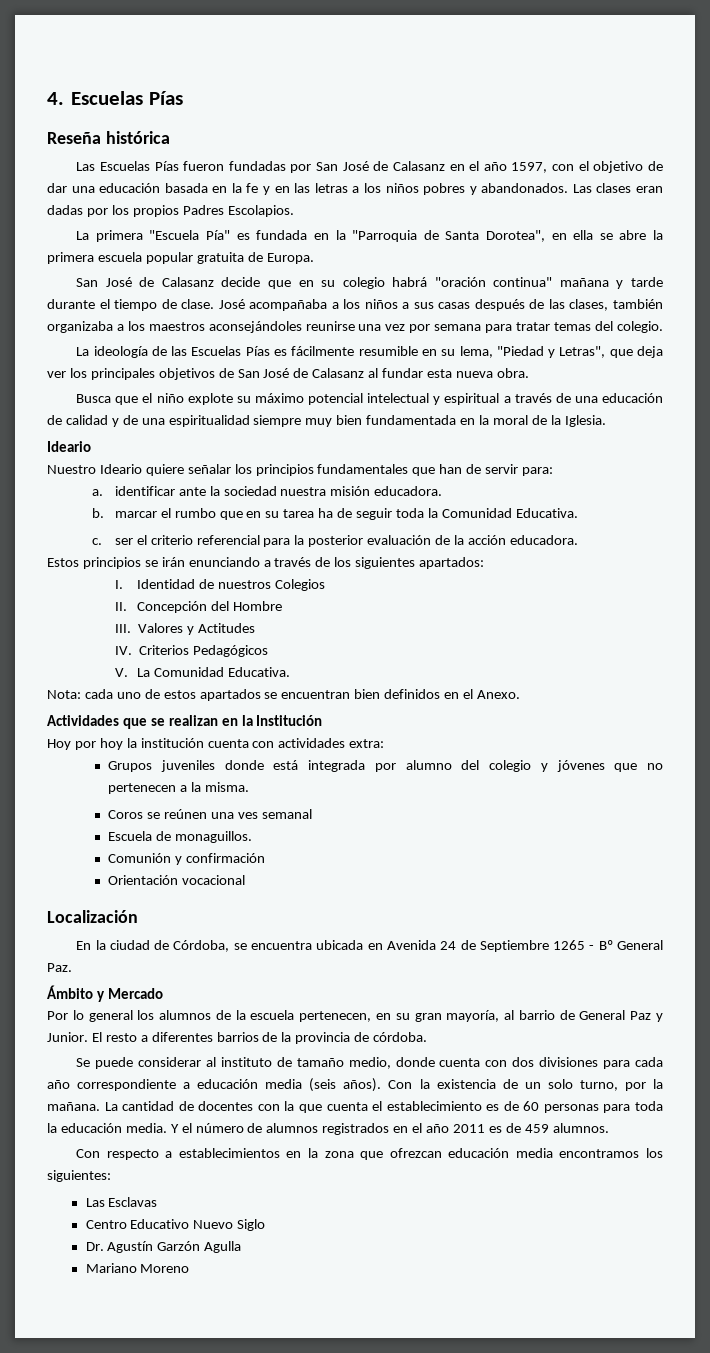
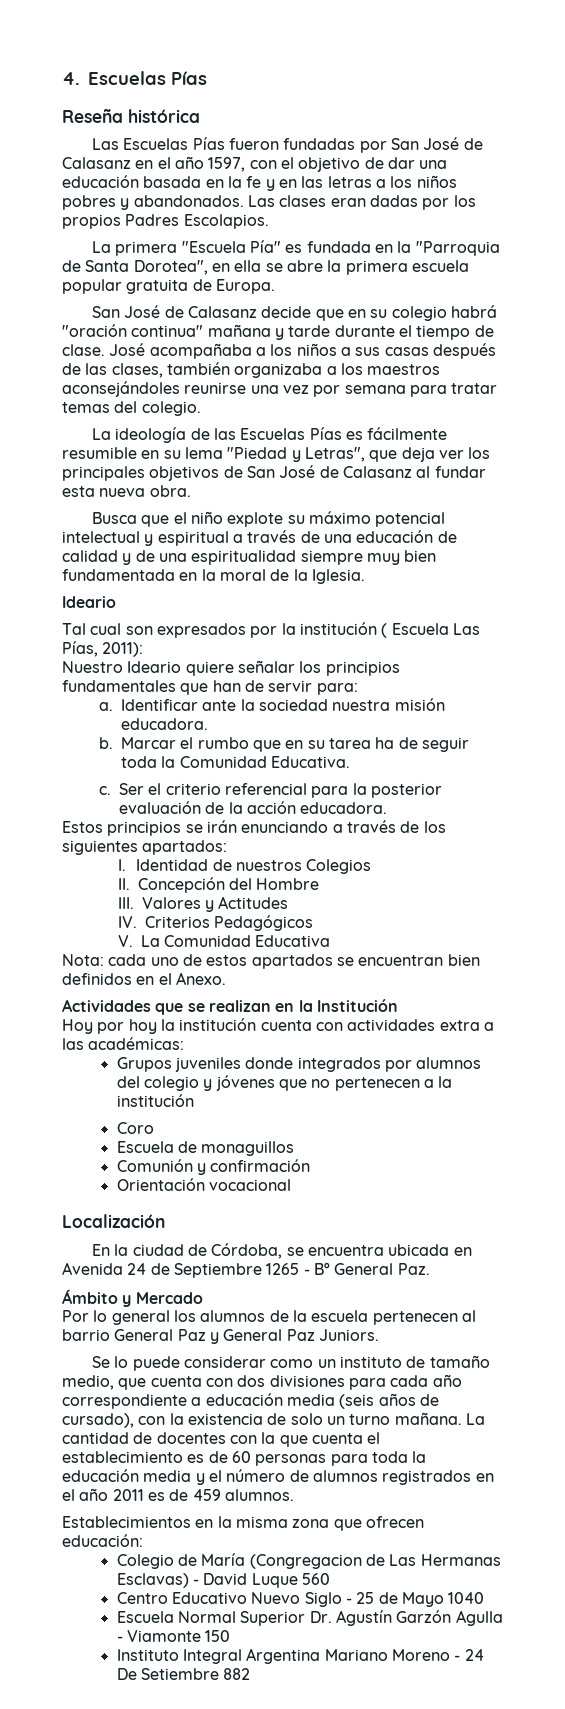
[459,346,493,358] lema, -> [184,447,223,459] lema
(91, 446) none -> [62,622,480,638] [62,641,144,657] // Tal cual son expresados por la institución ( Escuela Las Pías, 2011):
[114,486,175,496] identificar -> [121,699,199,711] Identificar
[114,511,157,518] marcar -> [121,737,177,749] Marcar
[114,538,133,545] ser -> [119,783,145,795] Ser
[228,667,291,677] Educativa. -> [255,935,331,947] Educativa
[349,739,385,748] extra: -> [439,1020,494,1031] [62,1037,185,1050] extra a las académicas:
[273,760,452,772] está integrada por alumno -> [297,1057,482,1072] integrados por alumnos
[204,782,249,792] [108,809,312,819] misma. // Coros se reúnen una ves semanal -> [116,1094,194,1107] [116,1122,154,1134] institución // Coro
[174,831,252,843] monaguillos. -> [201,1141,295,1156] monaguillos
[299,1010,500,1022] pertenecen, en su gran mayoría, -> [372,1311,458,1325] pertenecen
[559,1010,575,1020] de -> (110, 1335) none
[47,1032,428,1044] Junior. El resto a diferentes barrios de la provincia de córdoba. -> [223,1329,379,1341] General Paz Juniors.
(91, 1062) none -> [114,1356,129,1368] lo
[205,1057,216,1067] al -> [270,1359,336,1368] como un
[395,1057,435,1067] donde -> [118,1378,147,1390] que
[343,1078,664,1092] años). Con la existencia de un solo turno, por la -> [378,1393,439,1406] [62,1413,391,1428] años de cursado), con la existencia de solo un turno
[125,1123,179,1133] media. Y -> [143,1470,205,1485] media y
[76,1148,319,1160] Con respecto a establecimientos en la -> [62,1516,288,1528] Establecimientos en la misma
[389,1148,663,1158] [47,1170,111,1182] [85,1197,158,1207] [85,1219,266,1231] [85,1241,242,1253] [85,1263,190,1273] ofrezcan educación media encontramos los siguientes: // Las Esclavas // Centro Educativo Nuevo Siglo // Dr. Agustín Garzón Agulla // Mariano Moreno -> [365,1516,424,1528] [62,1534,143,1547] [116,1553,501,1569] [116,1573,331,1588] [116,1592,485,1607] [116,1610,503,1626] [116,1630,231,1642] [116,1648,484,1664] [116,1668,251,1680] ofrecen educación: // Colegio de María (Congregacion de Las Hermanas Esclavas) - David Luque 560 // Centro Educativo Nuevo Siglo - 25 de Mayo 1040 // Escuela Normal Superior Dr. Agustín Garzón Agulla - Viamonte 150 // Instituto Integral Argentina Mariano Moreno - 24 De Setiembre 882

